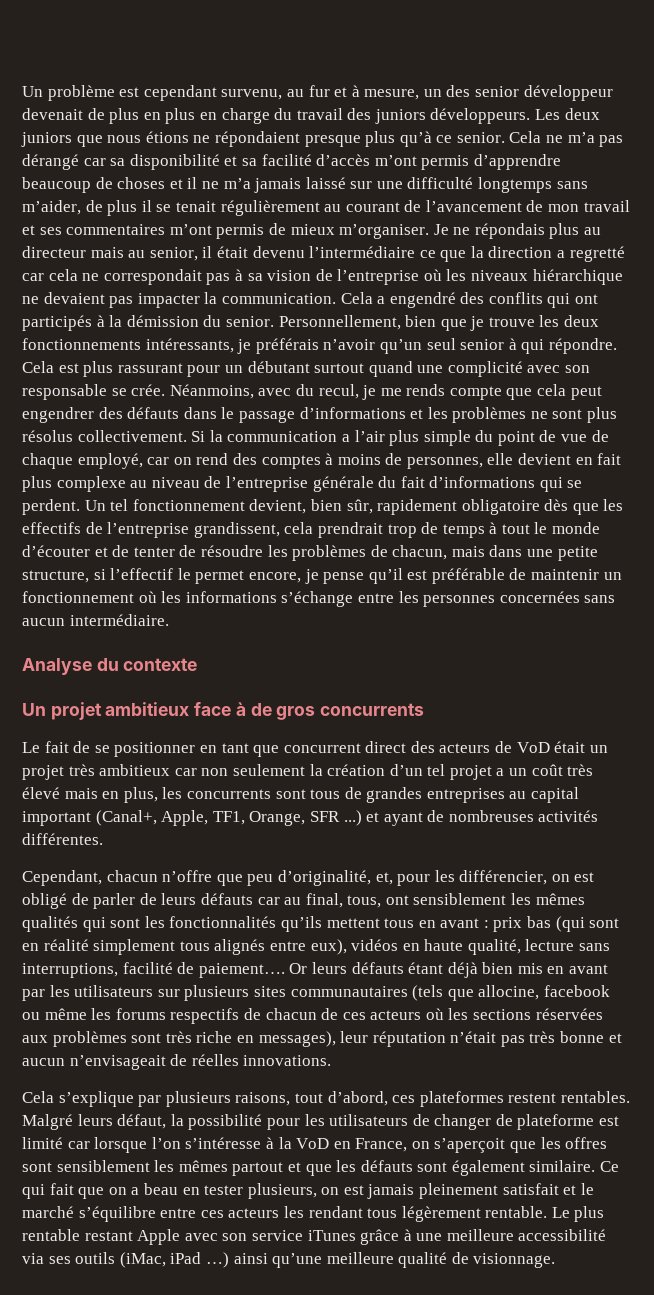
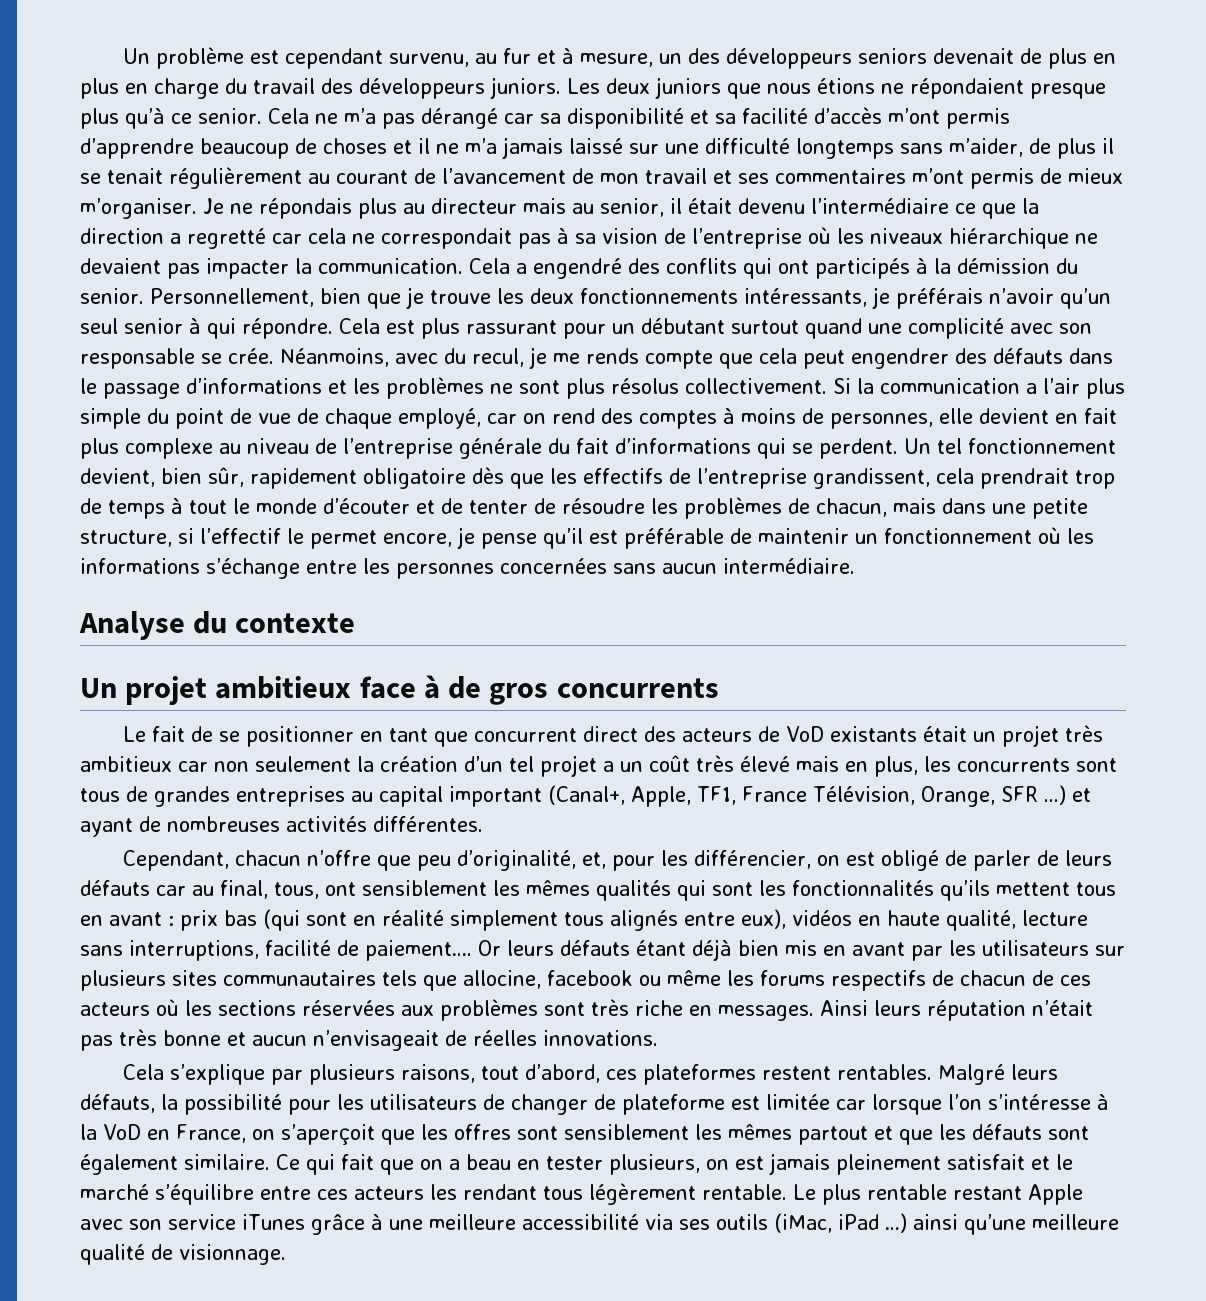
[475,85,613,101] senior développeur -> [726,48,928,69] développeurs seniors
[374,108,531,124] juniors développeurs. -> [359,77,561,99] développeurs juniors.
(550, 747) none -> [829,726,917,742] existants
(245, 818) none -> [742,786,915,805] France Télévision,
[412,985,444,1001] (tels -> [382,970,417,986] tels
[258,1031,369,1047] messages), leur -> [718,1000,921,1021] messages. Ainsi leurs
[117,1114,167,1129] défaut, -> [80,1094,155,1113] défauts,
[22,1137,63,1149] limité -> [766,1094,830,1110] limitée

